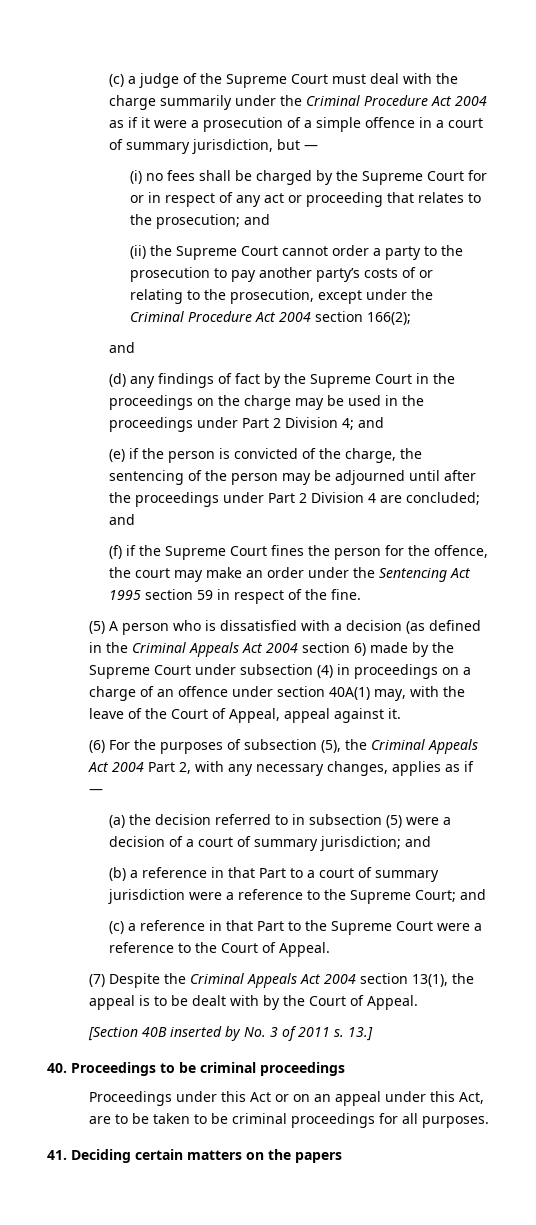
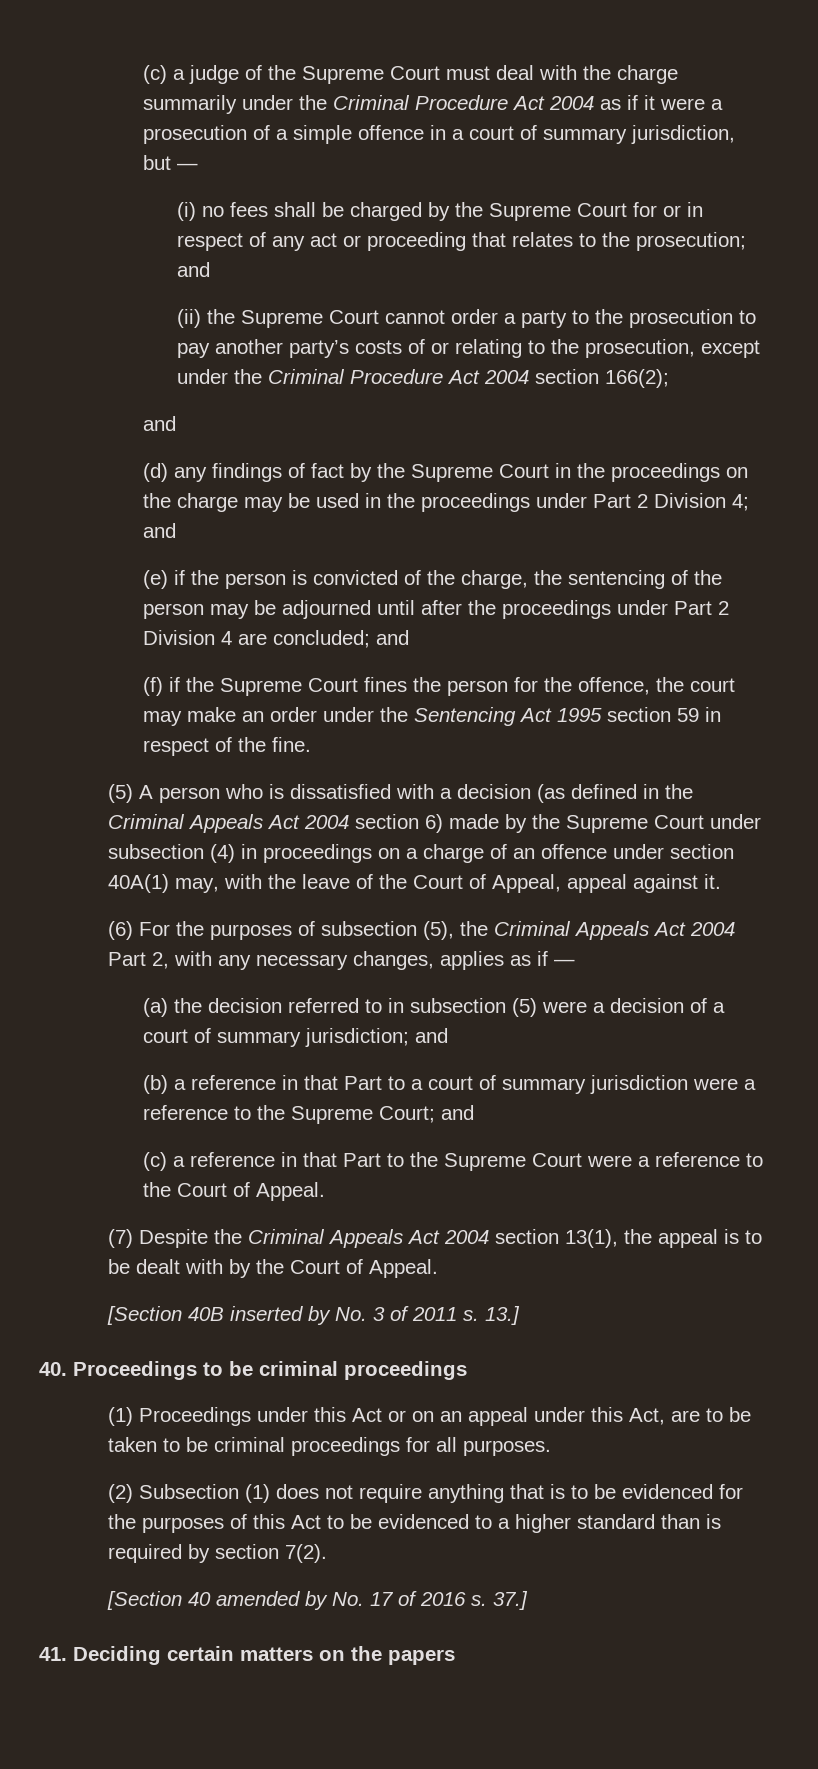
(345, 1069) none -> [108,1407,134,1426] (1)
(489, 1122) none -> [108,1484,744,1503] [108,1514,722,1533] [108,1544,328,1563] [107,1591,529,1610] // (2) Subsection (1) does not require anything that is to be evidenced for the purposes of this Act to be evidenced to a higher standard than is required by section 7(2). // [Section 40 amended by No. 17 of 2016 s. 37.]

